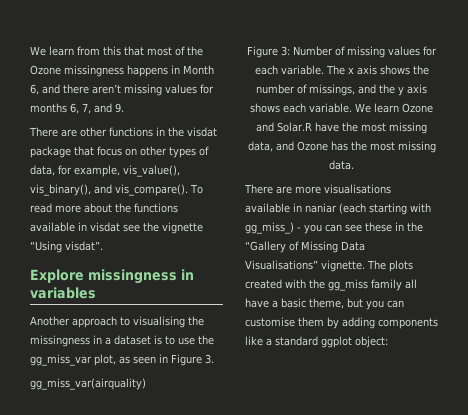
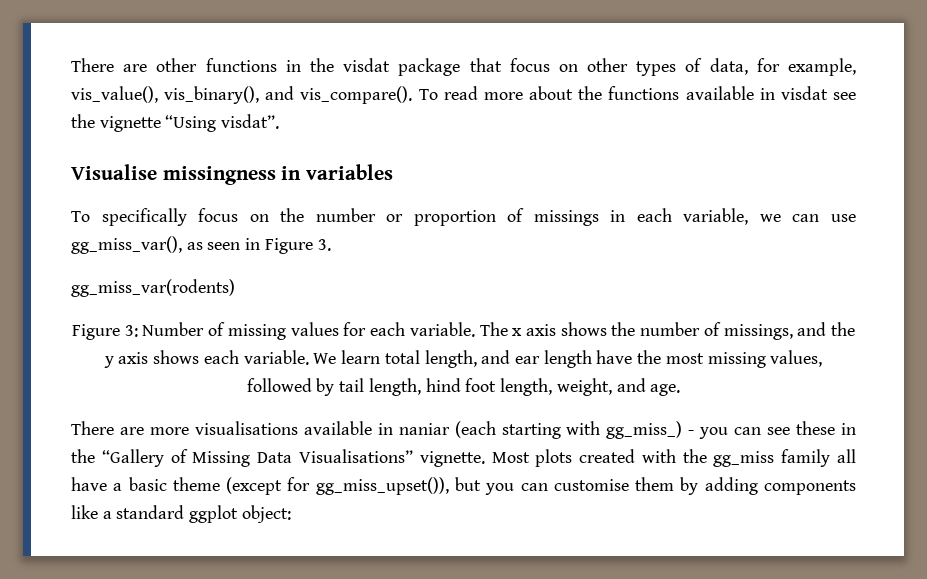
[30,46,203,56] [30,65,214,77] [30,84,214,96] [30,103,124,114] We learn from this that most of the Ozone missingness happens in Month 6, and there aren’t missing values for months 6, 7, and 9. // -> (71, 65) none
[30,269,84,283] Explore -> [71,164,157,180] Visualise
[30,316,204,328] [30,335,214,347] [30,354,116,366] Another approach to visualising the missingness in a dataset is to use the gg_miss_var plot, -> [71,208,856,226] [71,236,182,254] To specifically focus on the number or proportion of missings in each variable, we can use gg_miss_var(),
[30,378,146,390] gg_miss_var(airquality) -> [71,279,235,297] gg_miss_var(rodents)
[402,103,433,113] [256,122,427,134] [247,141,436,153] [329,160,354,170] Ozone and Solar.R have the most missing data, and Ozone has the most missing data. -> [384,350,823,368] [246,378,681,396] total length, and ear length have the most missing values, followed by tail length, hind foot length, weight, and age.
[367,260,386,270] The -> [491,452,530,463] Most
[309,298,344,309] theme, -> [172,477,449,495] theme (except for gg_miss_upset()),

